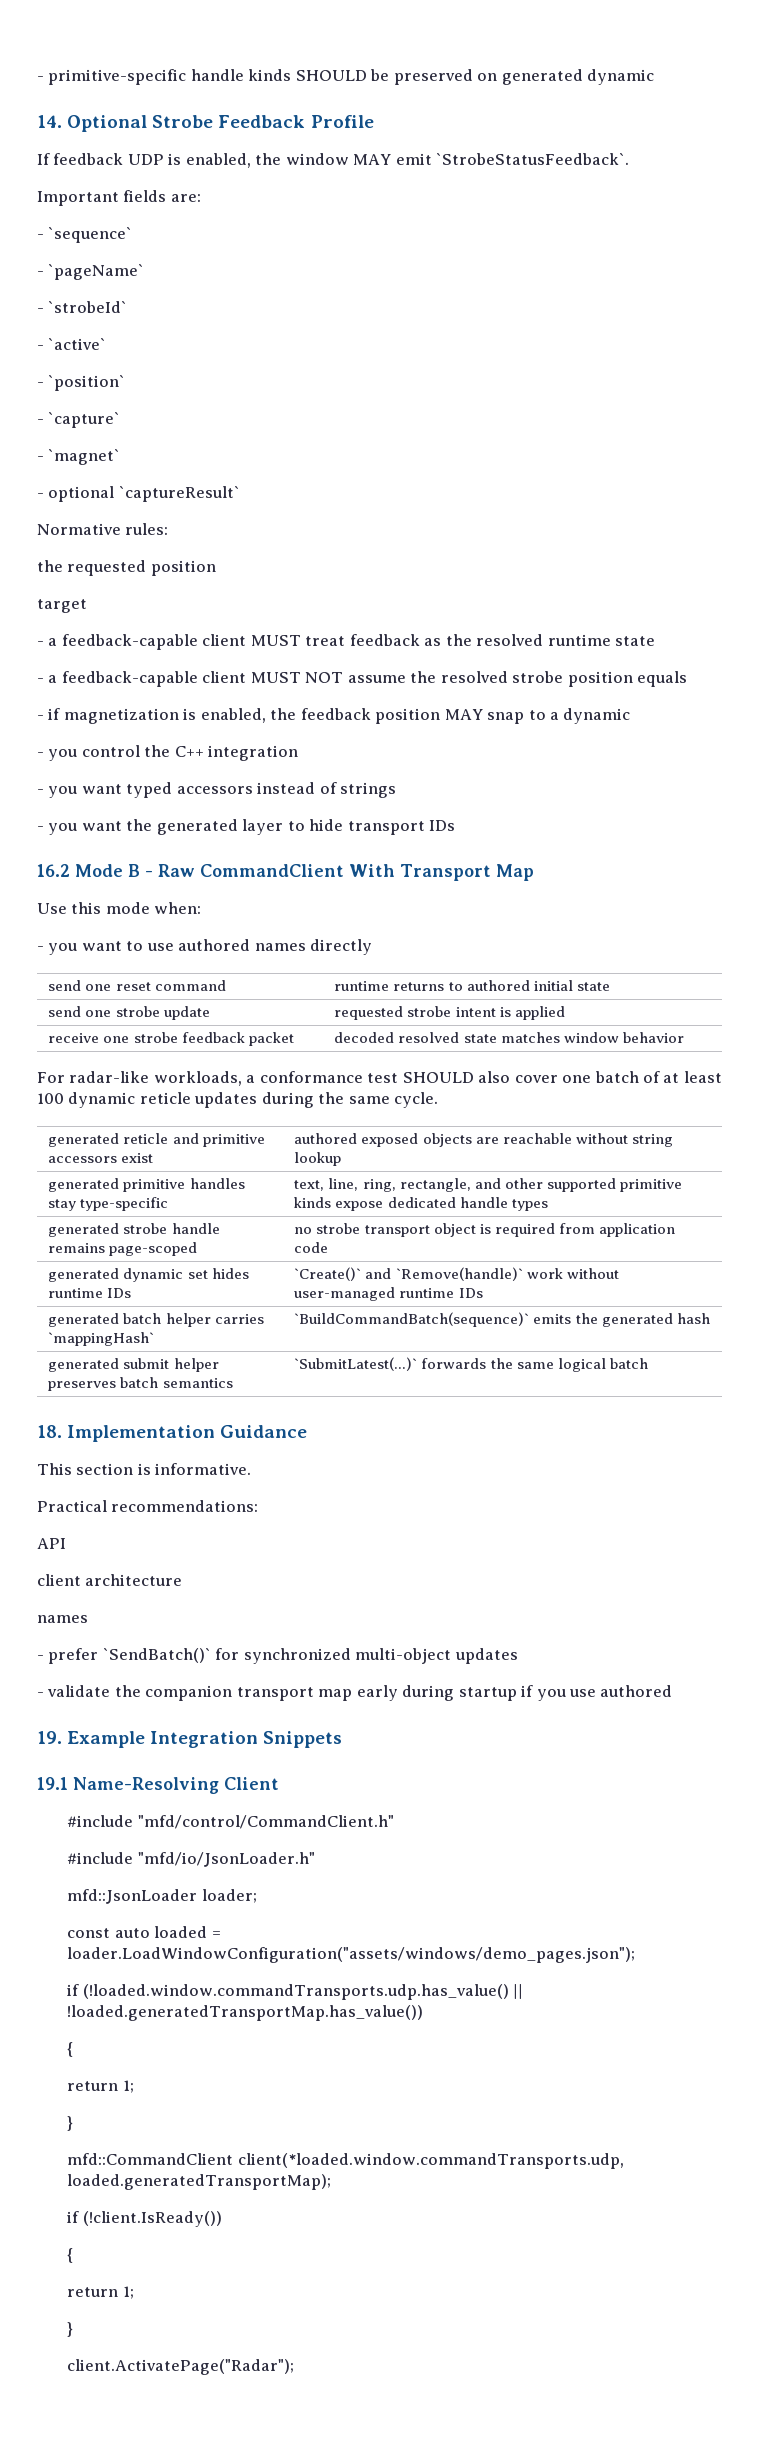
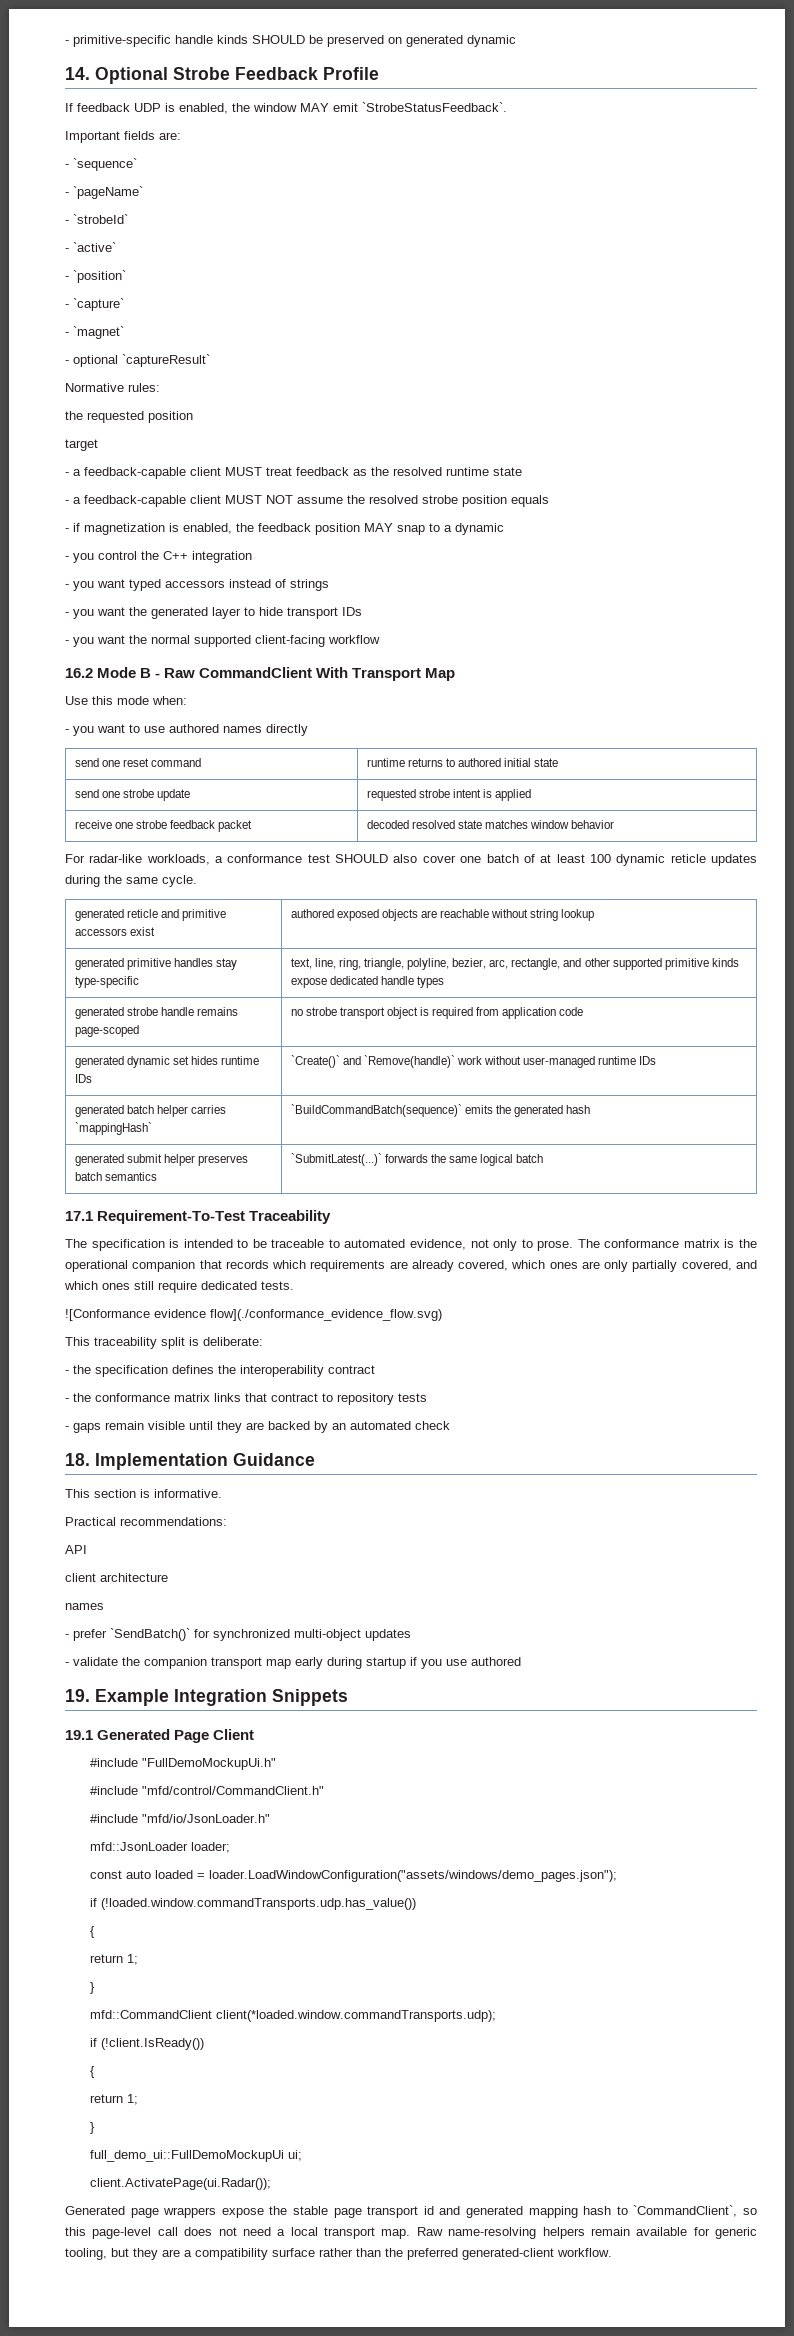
(456, 825) none -> [65,635,380,647] // - you want the normal supported client-facing workflow
(396, 1185) none -> [363,958,509,970] triangle, polyline, bezier, arc,
(648, 1363) none -> [65,1210,332,1224] [65,1239,757,1251] [65,1260,757,1272] [64,1281,294,1293] [65,1309,442,1321] [65,1337,263,1349] [65,1365,375,1377] [65,1393,427,1405] [65,1421,450,1433] // 17.1 Requirement-To-Test Traceability // The specification is intended to be traceable to automated evidence, not only to prose. The conformance matrix is the operational companion that records which requirements are already covered, which ones are only partially covered, and which ones still require dedicated tests. // ![Conformance evidence flow](./conformance_evidence_flow.svg) // This traceability split is deliberate: // - the specification defines the interoperability contract // - the conformance matrix links that contract to repository tests // - gaps remain visible until they are backed by an automated check
[73,1777,219,1794] Name-Resolving -> [97,1729,210,1743] Generated Page
(279, 1783) none -> [89,1758,276,1770] // #include "FullDemoMockupUi.h"
[82,1984,524,2000] [67,2005,424,2021] (!loaded.window.commandTransports.udp.has_value() || !loaded.generatedTransportMap.has_value()) -> [100,1898,416,1910] (!loaded.window.commandTransports.udp.has_value())
[237,2153,624,2169] [67,2174,332,2190] client(*loaded.window.commandTransports.udp, loaded.generatedTransportMap); -> [215,2010,496,2022] client(*loaded.window.commandTransports.udp);
[67,2359,295,2375] client.ActivatePage("Radar"); -> [89,2150,302,2162] [89,2178,271,2190] [65,2205,758,2218] [65,2227,757,2239] [65,2248,612,2260] full_demo_ui::FullDemoMockupUi ui; // client.ActivatePage(ui.Radar()); // Generated page wrappers expose the stable page transport id and generated mapping hash to `CommandClient`, so this page-level call does not need a local transport map. Raw name-resolving helpers remain available for generic tooling, but they are a compatibility surface rather than the preferred generated-client workflow.

